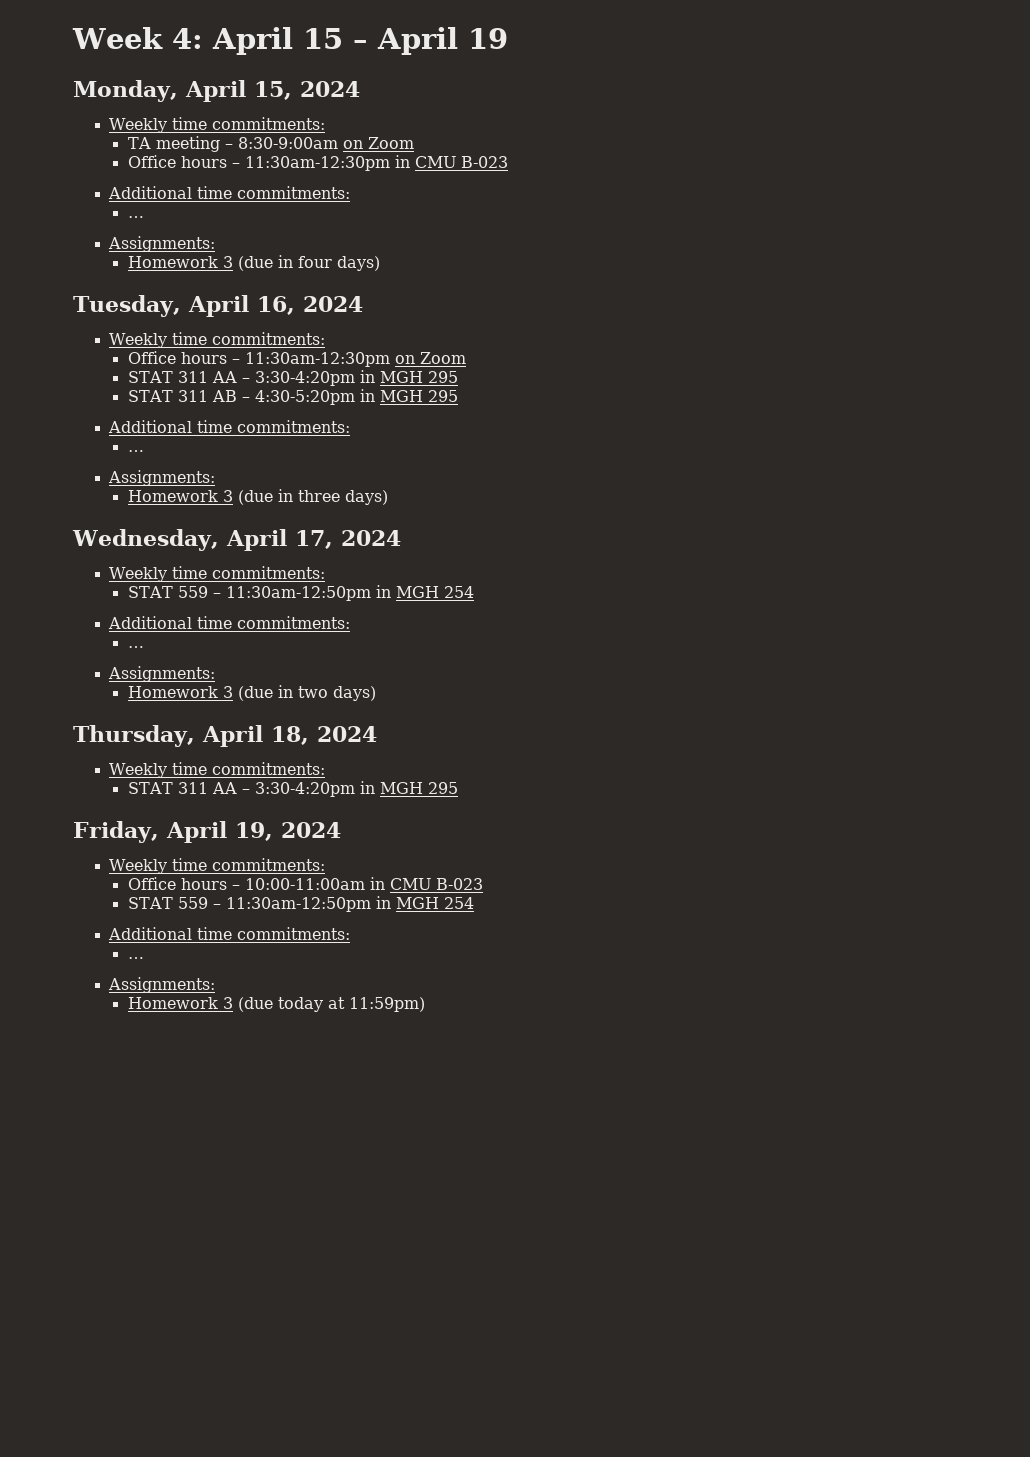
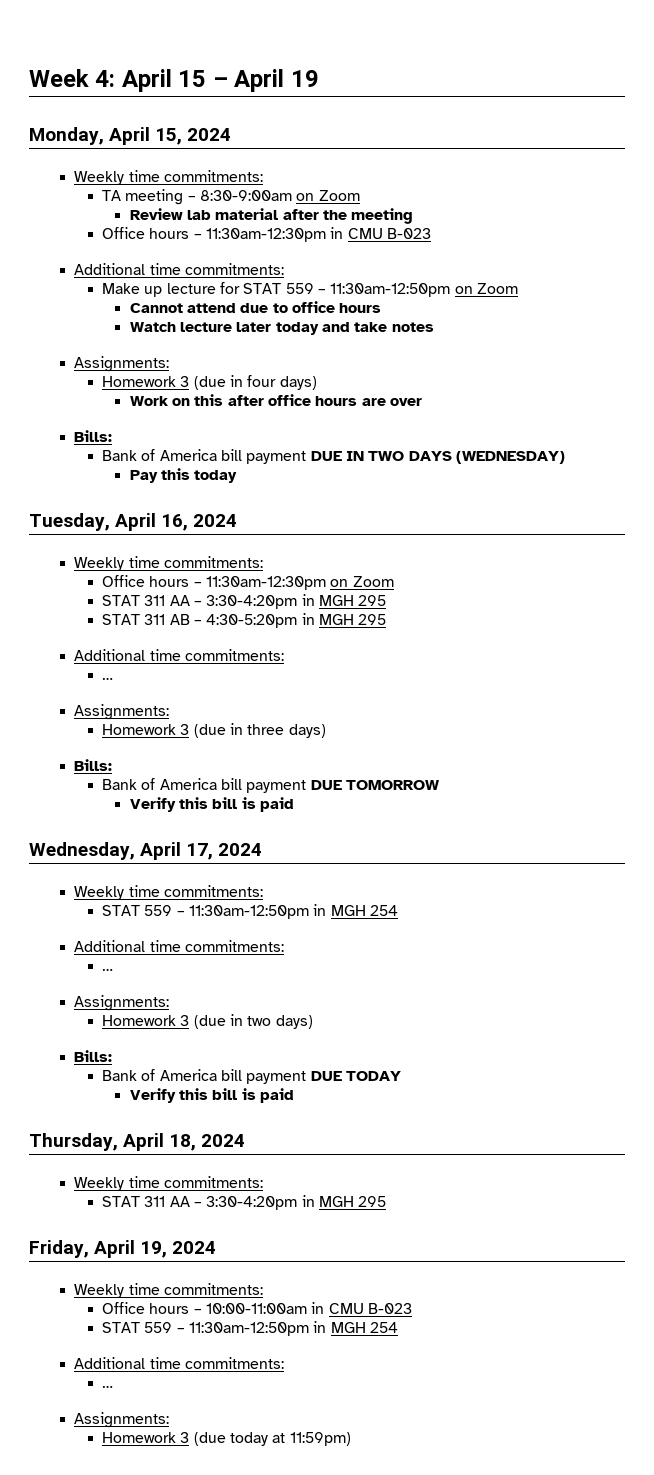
(414, 143) none -> [129,208,414,224] // Review lab material after the meeting
[127,216,144,218] … -> [101,282,518,297] [129,301,382,313] [129,322,434,335] Make up lecture for STAT 559 – 11:30am-12:50pm on Zoom // Cannot attend due to office hours // Watch lecture later today and take notes
(380, 263) none -> [129,394,422,406] [74,430,113,442] [101,449,565,464] [129,468,238,483] // Work on this after office hours are over // Bills: // Bank of America bill payment DUE IN TWO DAYS (WEDNESDAY) // Pay this today
(388, 497) none -> [74,759,113,771] [101,778,439,793] [129,797,294,812] // Bills: // Bank of America bill payment DUE TOMORROW // Verify this bill is paid
(376, 693) none -> [74,1050,113,1062] [101,1069,401,1084] [129,1088,294,1103] // Bills: // Bank of America bill payment DUE TODAY // Verify this bill is paid

